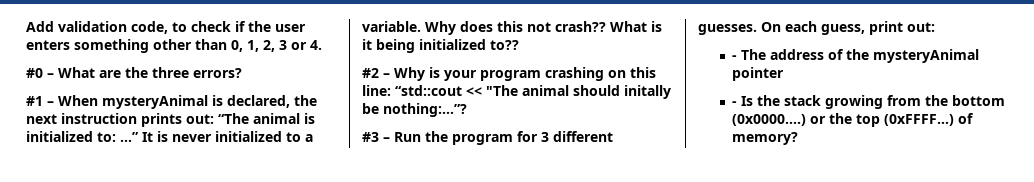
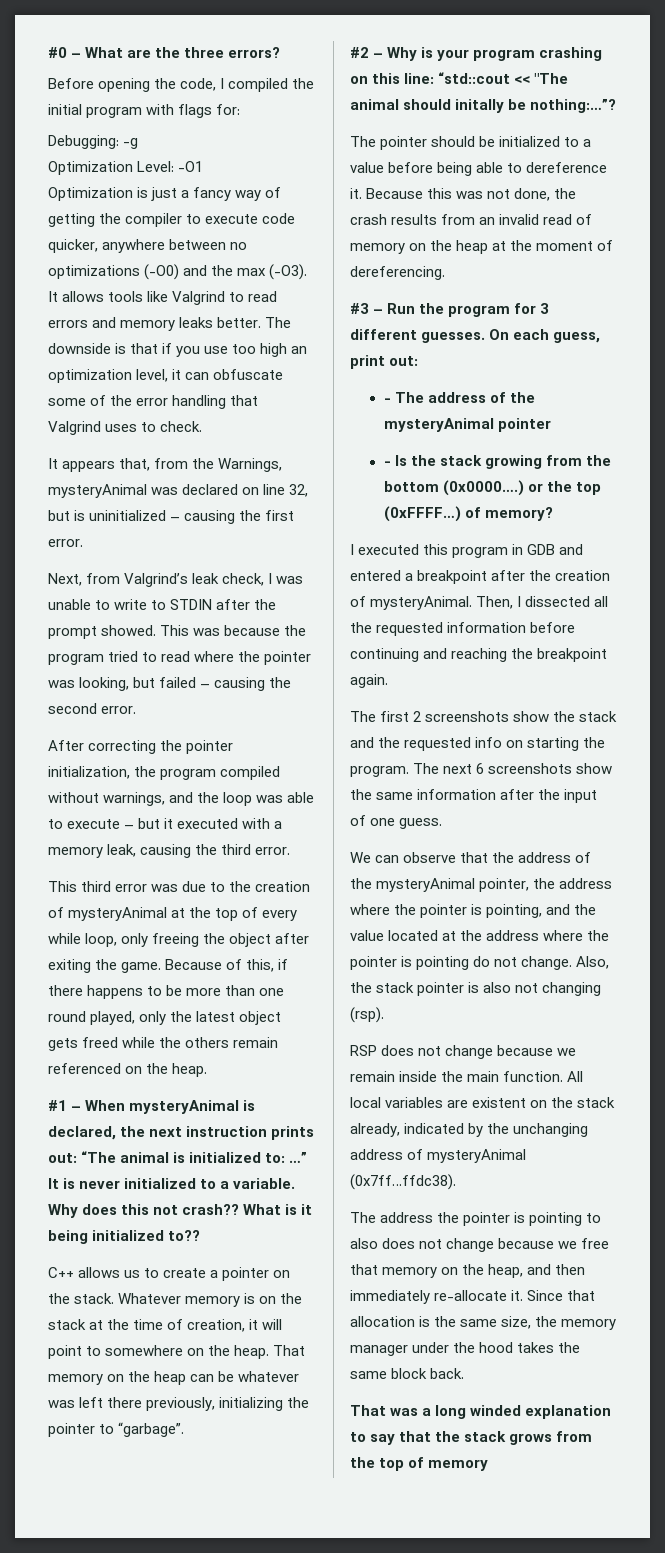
[26,21,306,34] [26,39,322,53] Add validation code, to check if the user enters something other than 0, 1, 2, 3 or 4. // -> (48, 52) none
(242, 73) none -> [48,78,315,92] [48,104,241,118] [48,135,139,149] [48,161,204,175] [48,187,282,201] [48,213,296,227] [48,239,248,253] [48,264,308,280] [48,291,278,305] [48,317,292,331] [48,343,308,357] [48,369,284,383] [48,395,259,409] [48,421,203,435] [48,458,283,472] [48,484,309,498] [48,510,295,524] [48,539,83,547] [48,573,304,587] [48,599,277,610] [48,625,307,639] [48,651,312,665] [48,677,292,691] [48,703,137,714] [48,740,234,754] [48,766,281,780] [48,792,315,806] [48,818,283,829] [48,844,291,858] [48,881,311,892] [48,907,298,921] [48,933,310,947] [48,959,289,973] [48,985,285,999] [48,1011,282,1025] [48,1037,279,1051] [48,1063,208,1077] // Before opening the code, I compiled the initial program with flags for: // Debugging: -g // Optimization Level: -O1 // Optimization is just a fancy way of getting the compiler to execute code quicker, anywhere between no optimizations (-O0) and the max (-O3). It allows tools like Valgrind to read errors and memory leaks better. The downside is that if you use too high an optimization level, it can obfuscate some of the error handling that Valgrind uses to check. // It appears that, from the Warnings, mysteryAnimal was declared on line 32, but is uninitialized – causing the first error. // Next, from Valgrind’s leak check, I was unable to write to STDIN after the prompt showed. This was because the program tried to read where the pointer was looking, but failed – causing the second error. // After correcting the pointer initialization, the program compiled without warnings, and the loop was able to execute – but it executed with a memory leak, causing the third error. // This third error was due to the creation of mysteryAnimal at the top of every while loop, only freeing the object after exiting the game. Because of this, if there happens to be more than one round played, only the latest object gets freed while the others remain referenced on the heap.
(519, 45) none -> [48,1267,291,1281] [48,1293,303,1307] [48,1319,283,1332] [48,1345,306,1359] [48,1371,300,1385] [48,1397,310,1411] [48,1422,185,1437] // C++ allows us to create a pointer on the stack. Whatever memory is on the stack at the time of creation, it will point to somewhere on the heap. That memory on the heap can be whatever was left there previously, initializing the pointer to “garbage”.
(467, 110) none -> [350,136,592,150] [350,162,608,176] [350,188,577,201] [350,214,593,225] [350,240,614,254] [350,266,445,280] // The pointer should be initialized to a value before being able to dereference it. Because this was not done, the crash results from an invalid read of memory on the heap at the moment of dereferencing.
(799, 138) none -> [350,544,584,558] [350,570,611,584] [350,596,609,610] [350,622,576,636] [350,648,608,662] [350,674,388,688] [350,711,618,722] [350,737,606,751] [350,763,613,777] [350,789,598,803] [350,815,443,829] [350,852,592,863] [350,878,613,892] [350,904,597,918] [350,930,610,941] [350,956,610,970] [350,982,602,996] [350,1007,384,1023] [350,1045,577,1059] [350,1071,584,1082] [350,1097,616,1108] [350,1123,589,1137] [350,1149,527,1163] [350,1174,456,1190] [350,1212,602,1226] [350,1238,610,1252] [350,1264,586,1278] [350,1290,596,1304] [350,1316,617,1330] [350,1342,581,1356] [350,1368,465,1379] [350,1405,612,1419] [350,1431,593,1445] [350,1457,489,1471] // I executed this program in GDB and entered a breakpoint after the creation of mysteryAnimal. Then, I dissected all the requested information before continuing and reaching the breakpoint again. // The first 2 screenshots show the stack and the requested info on starting the program. The next 6 screenshots show the same information after the input of one guess. // We can observe that the address of the mysteryAnimal pointer, the address where the pointer is pointing, and the value located at the address where the pointer is pointing do not change. Also, the stack pointer is also not changing (rsp). // RSP does not change because we remain inside the main function. All local variables are existent on the stack already, indicated by the unchanging address of mysteryAnimal (0x7ff…ffdc38). // The address the pointer is pointing to also does not change because we free that memory on the heap, and then immediately re-allocate it. Since that allocation is the same size, the memory manager under the hood takes the same block back. // That was a long winded explanation to say that the stack grows from the top of memory

